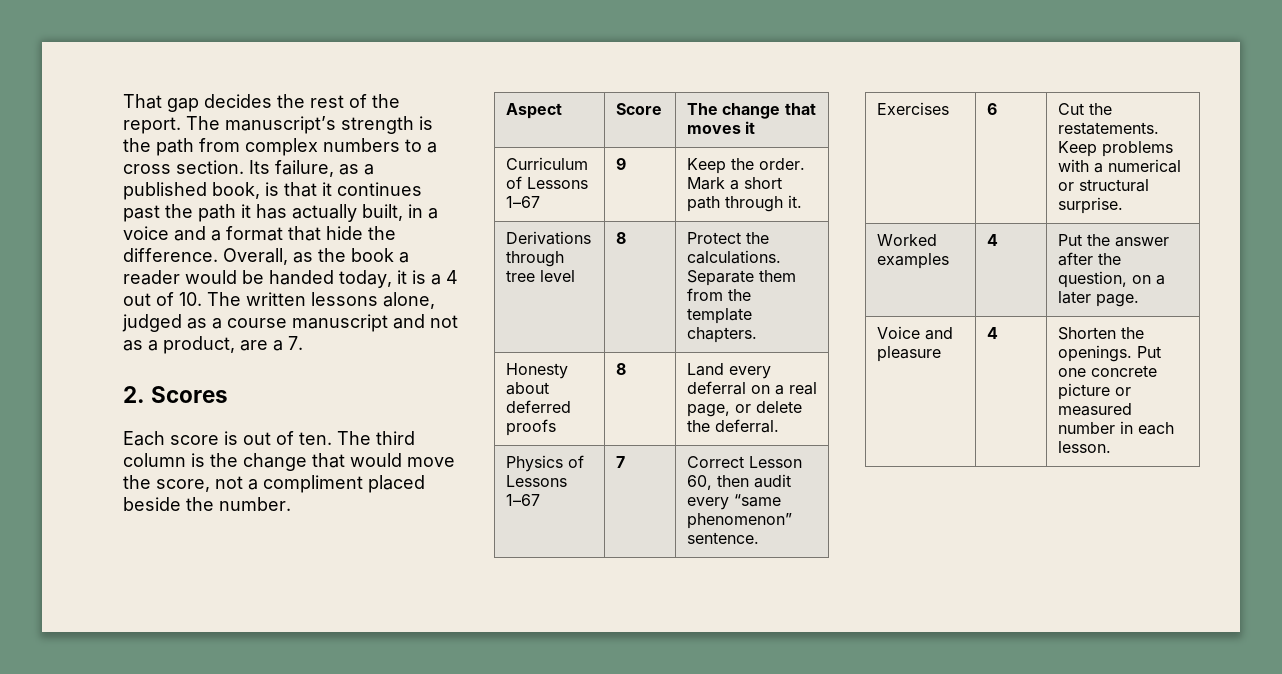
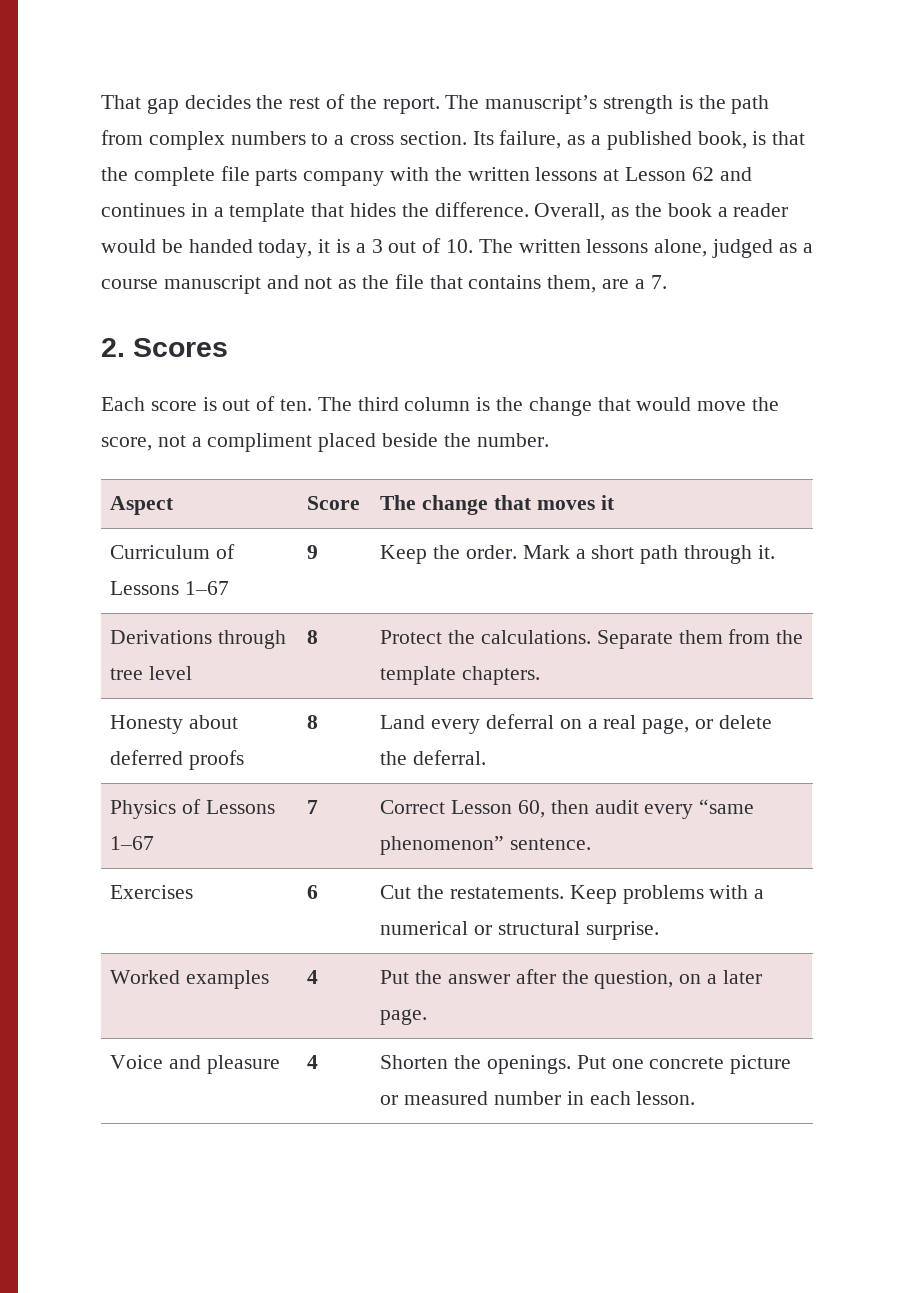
[322,182,422,196] [123,204,438,222] [123,226,363,241] it continues past the path it has actually built, in a voice and a format that hide -> [101,166,752,186] [101,203,397,222] the complete file parts company with the written lessons at Lesson 62 and continues in a template that hides
[446,270,458,284] 4 -> [371,239,383,253] 3
[148,336,235,354] a product, -> [362,274,597,293] the file that contains them,

